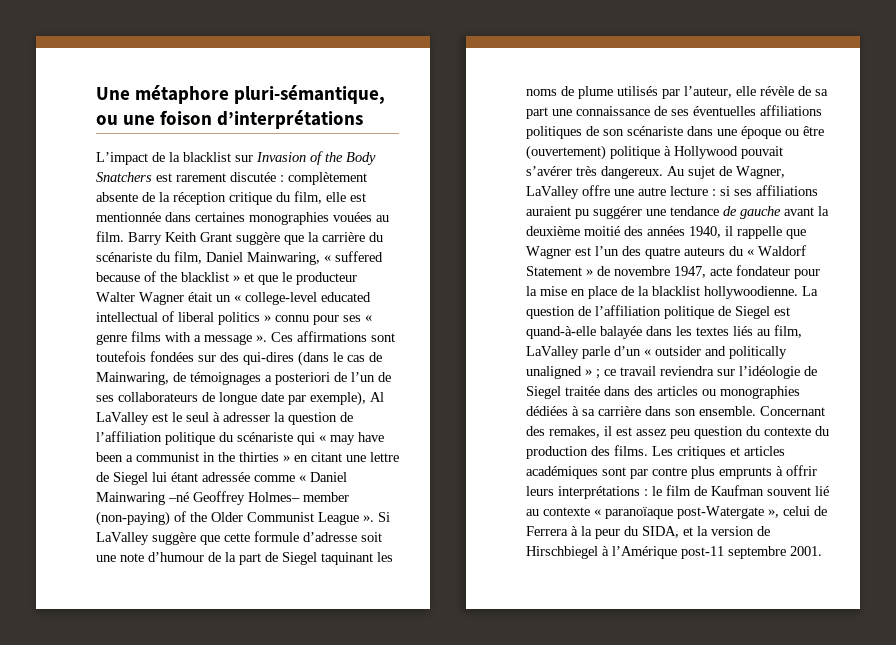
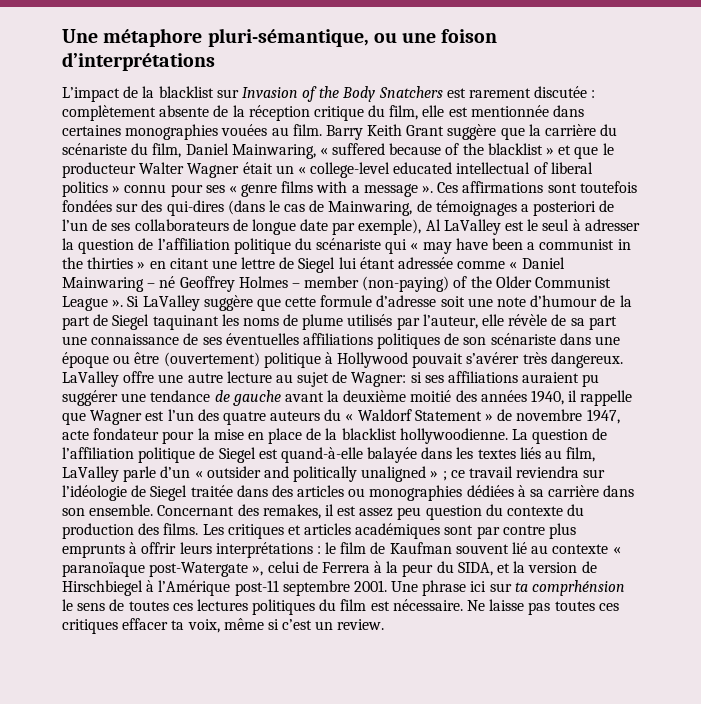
[168,491,300,505] –né Geoffrey Holmes– -> [147,276,300,292] – né Geoffrey Holmes –
[667,166,785,179] Au sujet de Wagner, -> (623, 360) none
[712,189,716,196] : -> [275,371,407,387] au sujet de Wagner:
(822, 551) none -> [391,580,626,596] [62,599,619,615] [62,618,385,634] Une phrase ici sur ta comprhénsion le sens de toutes ces lectures politiques du film est nécessaire. Ne laisse pas toutes ces critiques effacer ta voix, même si c’est un review.

